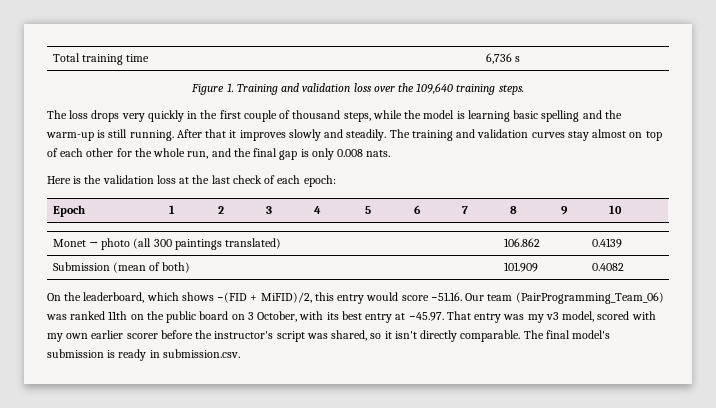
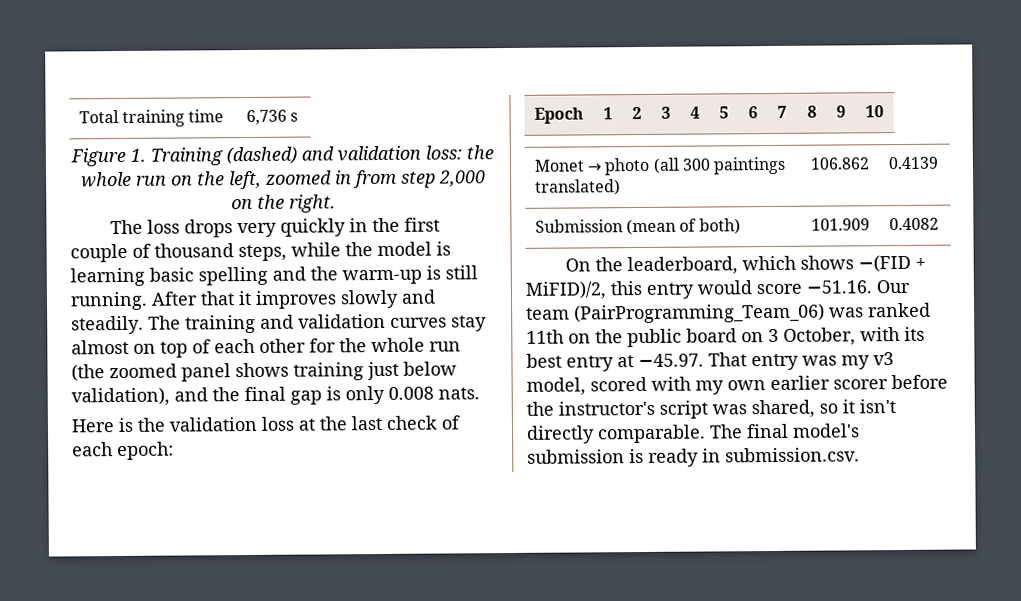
[281,83,524,95] and validation loss over the 109,640 training steps. -> [225,145,494,165] [80,169,486,190] [230,194,336,213] (dashed) and validation loss: the whole run on the left, zoomed in from step 2,000 on the right.
[187,151,209,159] run, -> [429,341,461,352] [71,361,457,382] [71,387,170,407] run (the zoomed panel shows training just below validation),

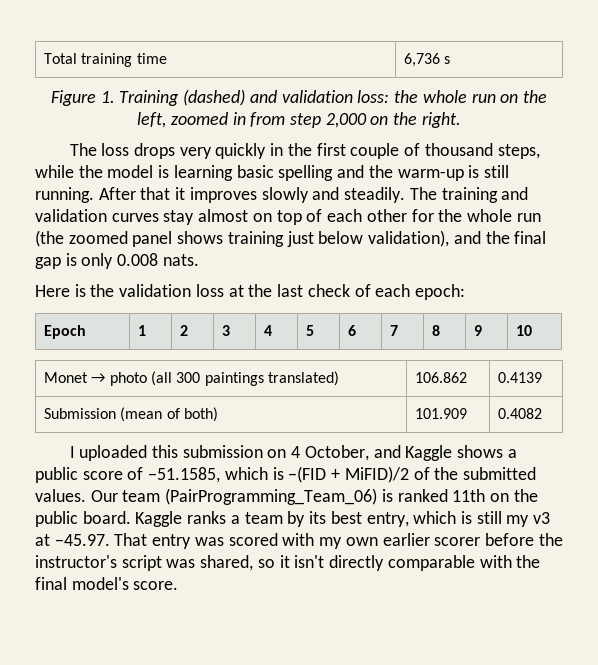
[565,254,927,276] [525,280,872,300] On the leaderboard, which shows −(FID + MiFID)/2, this entry would score −51.16. -> [69,445,517,461] [35,466,536,483] [35,489,86,502] I uploaded this submission on 4 October, and Kaggle shows a public score of −51.1585, which is −(FID + MiFID)/2 of the submitted values.
[829,307,864,318] was -> [381,489,393,502] is
[686,326,925,346] [526,353,614,372] board on 3 October, with its best entry -> [82,511,551,527] board. Kaggle ranks a team by its best entry, which is still my v3
[841,352,894,370] [526,377,586,396] my v3 model, -> (224, 541) none
[597,423,860,444] [527,447,860,467] comparable. The final model's submission is ready in submission.csv. -> [387,555,541,571] [35,577,179,590] comparable with the final model's score.

